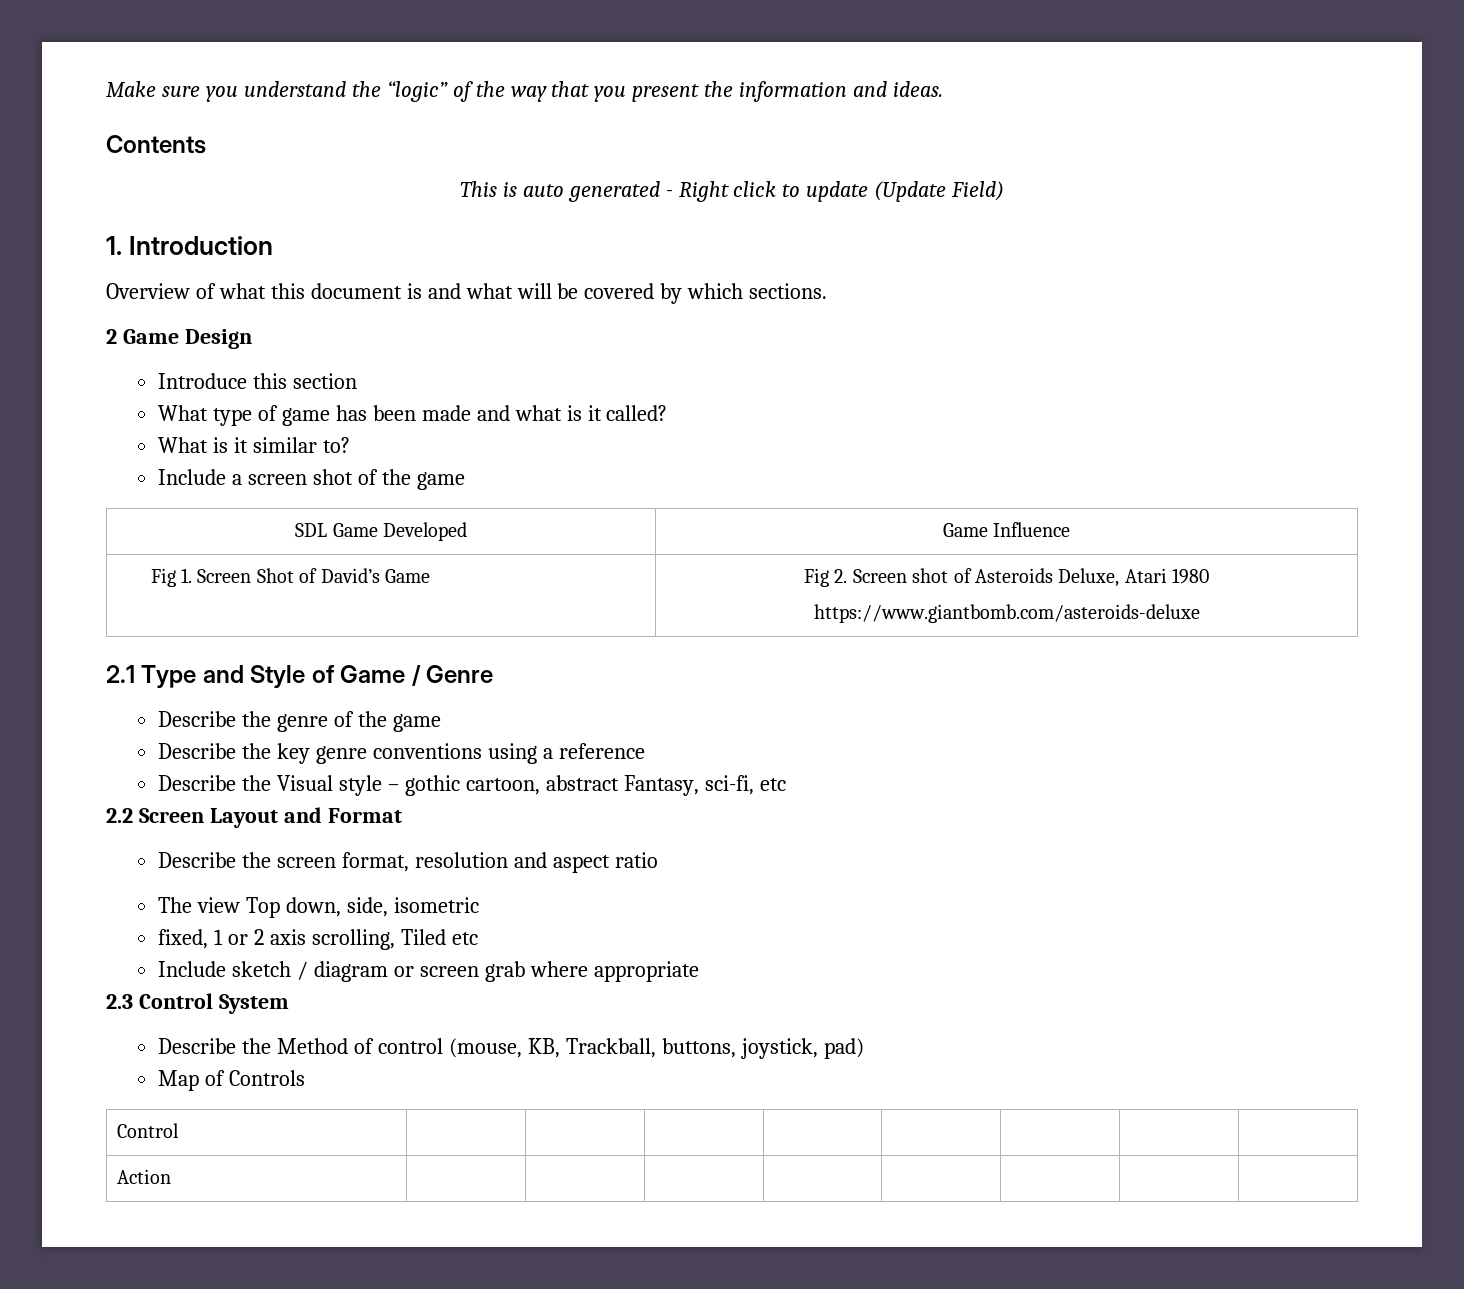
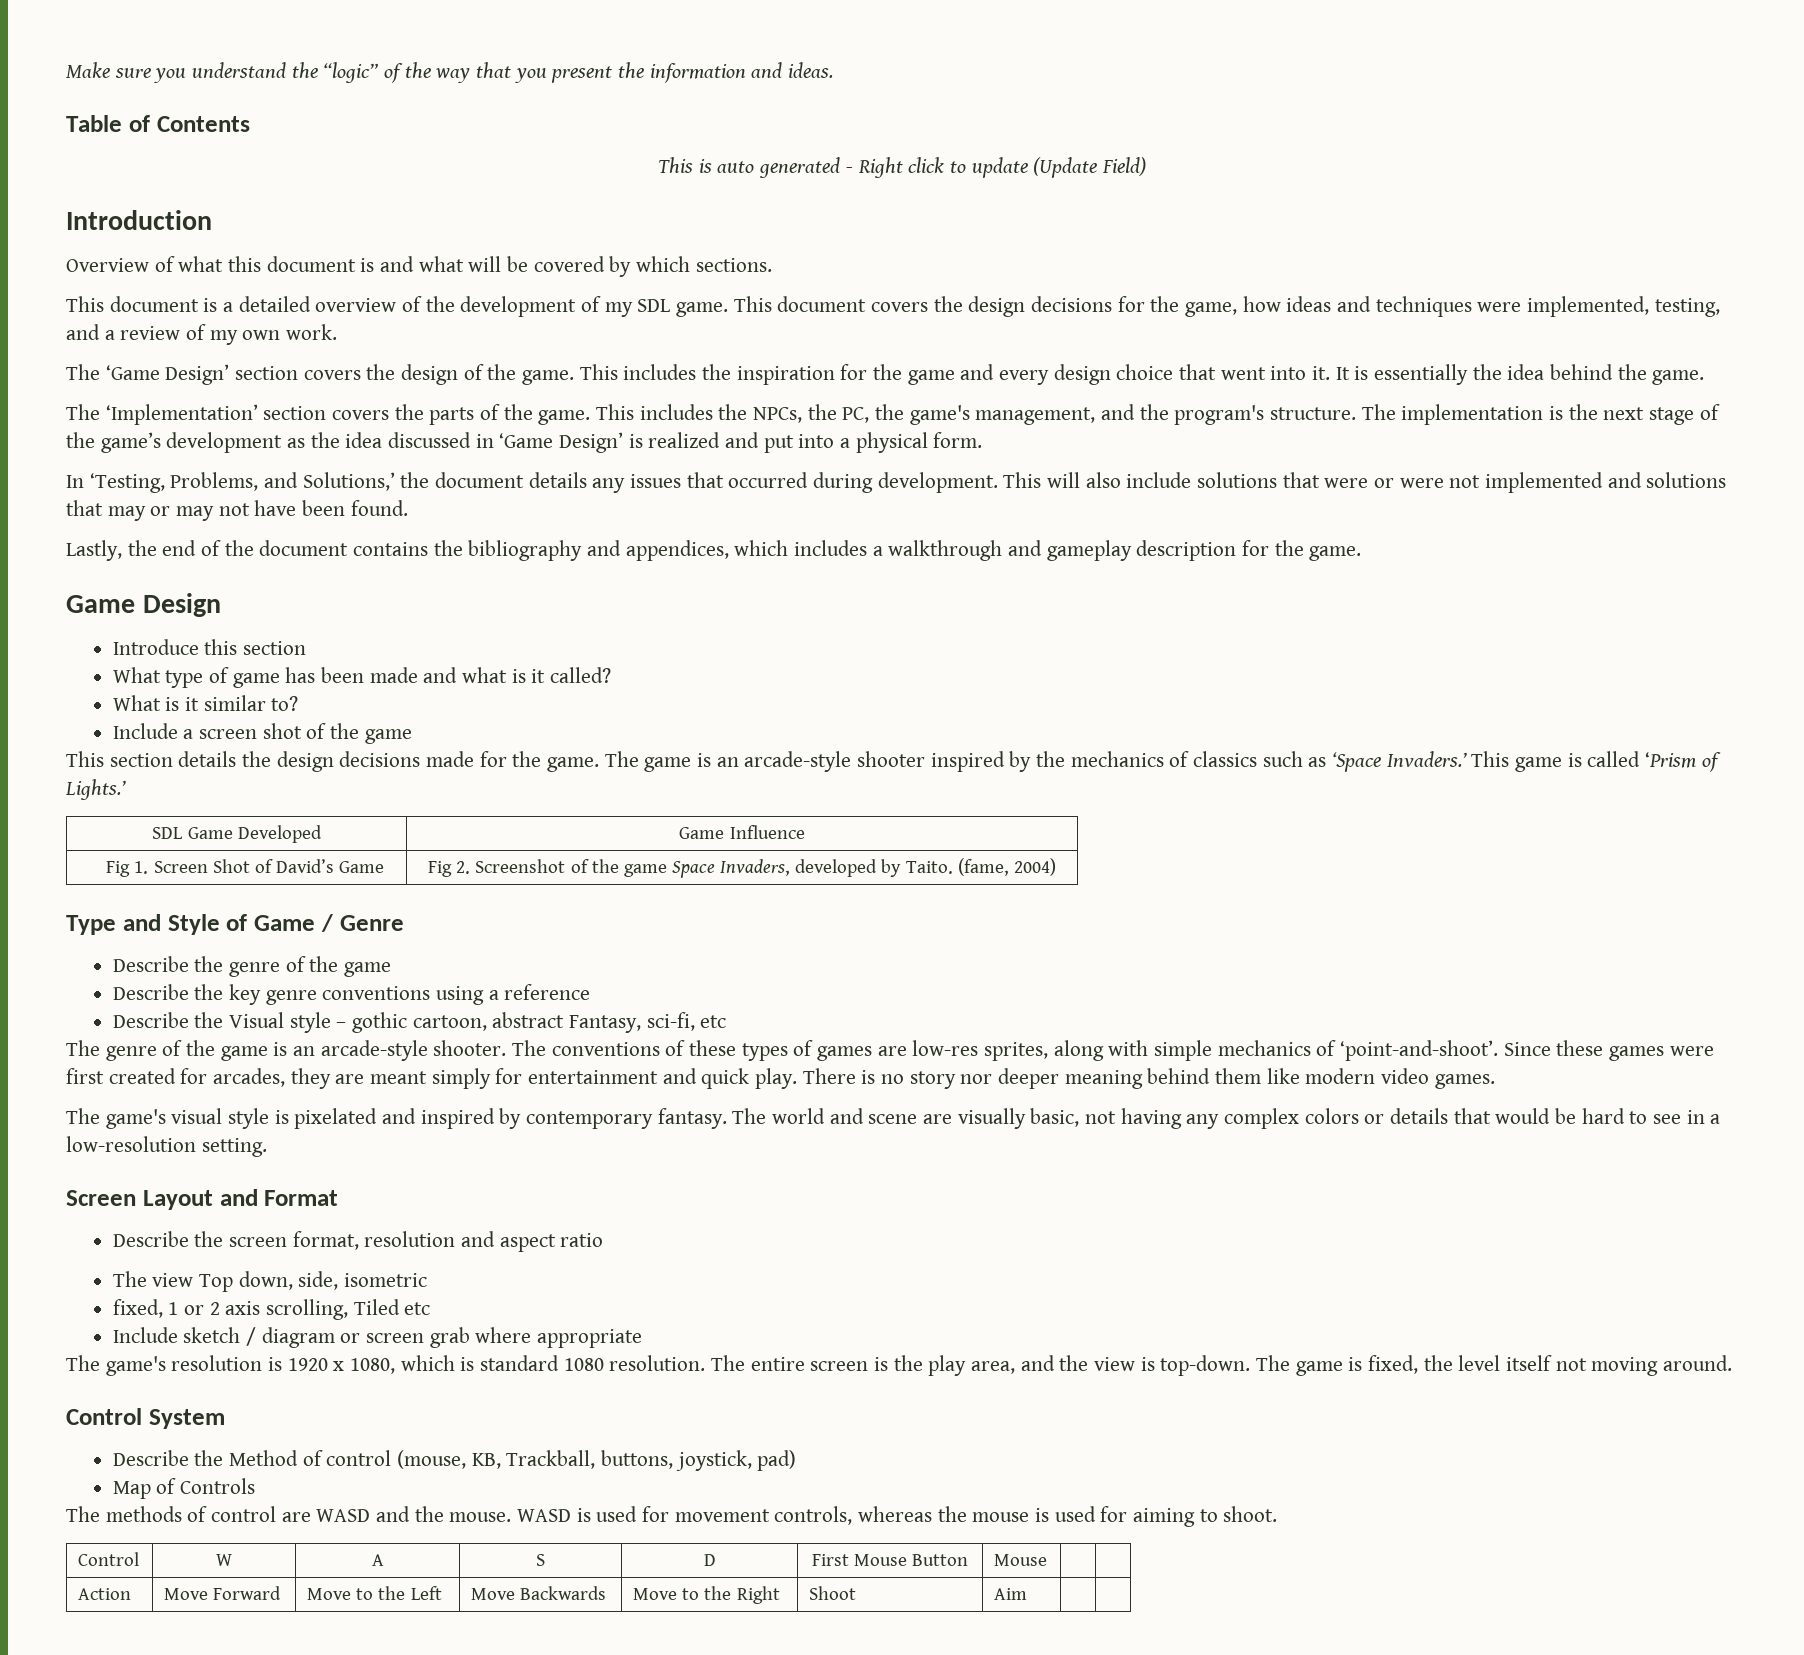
(944, 89) none -> [66,115,150,132] Table of
[106,236,122,255] 1. -> (1146, 166) none
[106,329,117,344] 2 -> [66,296,1720,317] [66,324,338,345] [66,364,1705,385] [66,404,1720,425] [66,432,983,453] [66,472,1727,493] [66,500,408,521] [66,540,1362,561] This document is a detailed overview of the development of my SDL game. This document covers the design decisions for the game, how ideas and techniques were implemented, testing, and a review of my own work. // The ‘Game Design’ section covers the design of the game. This includes the inspiration for the game and every design choice that went into it. It is essentially the idea behind the game. // The ‘Implementation’ section covers the parts of the game. This includes the NPCs, the PC, the game's management, and the program's structure. The implementation is the next stage of the game’s development as the idea discussed in ‘Game Design’ is realized and put into a physical form. // In ‘Testing, Problems, and Solutions,’ the document details any issues that occurred during development. This will also include solutions that were or were not implemented and solutions that may or may not have been found. // Lastly, the end of the document contains the bibliography and appendices, which includes a walkthrough and gameplay description for the game. //
(465, 481) none -> [66,751,1721,772] [65,779,126,800] // This section details the design decisions made for the game. The game is an arcade-style shooter inspired by the mechanics of classics such as ‘Space Invaders.’ This game is called ‘Prism of Lights.’
[852,568,1210,587] [813,604,1200,623] [106,665,135,683] Screen shot of Asteroids Deluxe, Atari 1980 // https://www.giantbomb.com/asteroids-deluxe // 2.1 -> [475,858,1056,878] Screenshot of the game Space Invaders, developed by Taito. (fame, 2004) //
[106,808,133,823] 2.2 -> [66,1040,1714,1061] [66,1068,1495,1089] [66,1108,1721,1129] [66,1136,267,1157] The genre of the game is an arcade-style shooter. The conventions of these types of games are low-res sprites, along with simple mechanics of ‘point-and-shoot’. Since these games were first created for arcades, they are meant simply for entertainment and quick play. There is no story nor deeper meaning behind them like modern video games. // The game's visual style is pixelated and inspired by contemporary fantasy. The world and scene are visually basic, not having any complex colors or details that would be hard to see in a low-resolution setting. //
[106,994,133,1009] 2.3 -> [66,1355,1733,1376] The game's resolution is 1920 x 1080, which is standard 1080 resolution. The entire screen is the play area, and the view is top-down. The game is fixed, the level itself not moving around. //
[117,1123,180,1138] [117,1169,172,1184] // Control | | | | | | | | // Action | | | | | | -> [66,1506,1278,1527] [78,1552,140,1566] [215,1554,232,1566] [371,1554,384,1566] [536,1554,545,1566] [703,1554,716,1566] [811,1554,969,1566] [994,1554,1048,1566] [78,1588,132,1600] [164,1586,282,1600] [307,1586,442,1600] [471,1586,607,1600] [633,1586,780,1604] [809,1586,857,1600] [994,1588,1028,1600] // The methods of control are WASD and the mouse. WASD is used for movement controls, whereas the mouse is used for aiming to shoot. // Control | W | A | S | D | First Mouse Button | Mouse | | // Action | Move Forward | Move to the Left | Move Backwards | Move to the Right | Shoot | Aim

